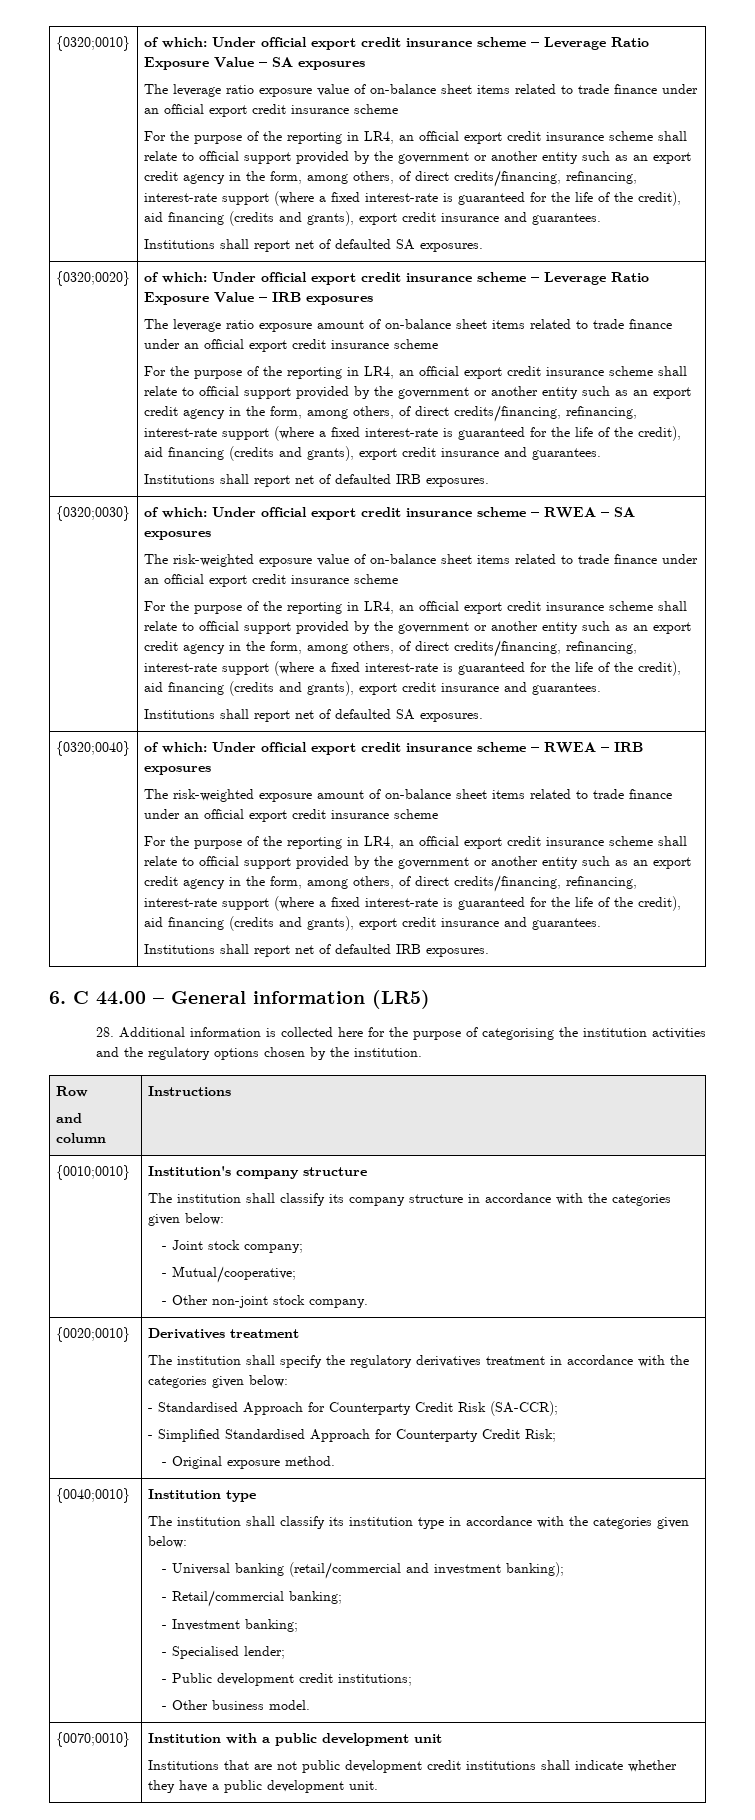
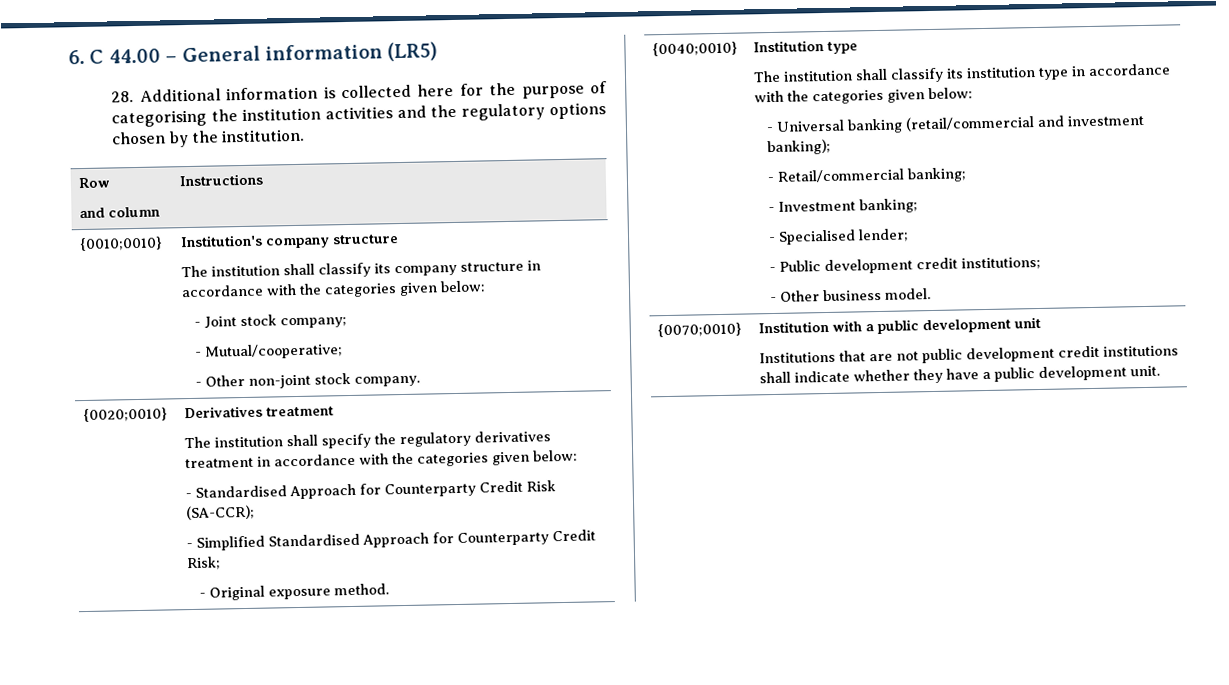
[55,36,130,51] [143,37,649,50] [143,57,365,70] [143,84,698,97] [143,104,398,117] [143,131,687,144] [143,151,691,164] [143,170,637,187] [143,191,681,206] [143,211,601,226] [143,239,483,252] [55,271,130,286] [143,272,649,285] [143,292,373,305] [143,319,672,332] [143,339,438,352] [143,366,687,379] [143,386,691,399] [143,405,637,422] [143,426,681,441] [143,446,601,461] [143,474,489,487] [55,506,130,521] [143,507,635,520] [143,531,211,540] [143,554,698,567] [143,574,398,587] [143,601,687,614] [143,621,691,634] [143,640,637,657] [143,661,681,676] [143,681,601,696] [143,709,483,722] [55,741,130,756] [143,742,643,755] [143,766,211,775] [143,789,672,802] [143,809,438,822] [143,836,687,849] [143,856,691,869] [143,875,637,892] [143,896,681,911] [143,916,601,931] [143,944,489,957] {0320;0010} | of which: Under official export credit insurance scheme – Leverage Ratio Exposure Value – SA exposures // The leverage ratio exposure value of on-balance sheet items related to trade finance under an official export credit insurance scheme // For the purpose of the reporting in LR4, an official export credit insurance scheme shall relate to official support provided by the government or another entity such as an export credit agency in the form, among others, of direct credits/financing, refinancing, interest-rate support (where a fixed interest-rate is guaranteed for the life of the credit), aid financing (credits and grants), export credit insurance and guarantees. // Institutions shall report net of defaulted SA exposures. // {0320;0020} | of which: Under official export credit insurance scheme – Leverage Ratio Exposure Value – IRB exposures // The leverage ratio exposure amount of on-balance sheet items related to trade finance under an official export credit insurance scheme // For the purpose of the reporting in LR4, an official export credit insurance scheme shall relate to official support provided by the government or another entity such as an export credit agency in the form, among others, of direct credits/financing, refinancing, interest-rate support (where a fixed interest-rate is guaranteed for the life of the credit), aid financing (credits and grants), export credit insurance and guarantees. // Institutions shall report net of defaulted IRB exposures. // {0320;0030} | of which: Under official export credit insurance scheme – RWEA – SA exposures // The risk-weighted exposure value of on-balance sheet items related to trade finance under an official export credit insurance scheme // For the purpose of the reporting in LR4, an official export credit insurance scheme shall relate to official support provided by the government or another entity such as an export credit agency in the form, among others, of direct credits/financing, refinancing, interest-rate support (where a fixed interest-rate is guaranteed for the life of the credit), aid financing (credits and grants), export credit insurance and guarantees. // Institutions shall report net of defaulted SA exposures. // {0320;0040} | of which: Under official export credit insurance scheme – RWEA – IRB exposures // The risk-weighted exposure amount of on-balance sheet items related to trade finance under an official export credit insurance scheme // For the purpose of the reporting in LR4, an official export credit insurance scheme shall relate to official support provided by the government or another entity such as an export credit agency in the form, among others, of direct credits/financing, refinancing, interest-rate support (where a fixed interest-rate is guaranteed for the life of the credit), aid financing (credits and grants), export credit insurance and guarantees. // Institutions shall report net of defaulted IRB exposures. // -> (68, 57) none

